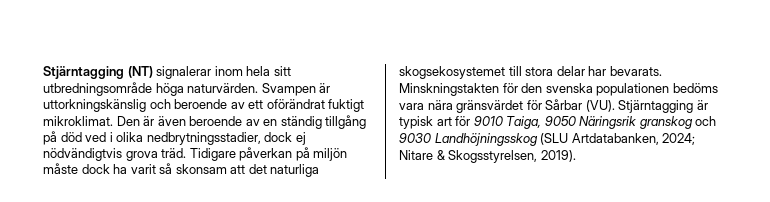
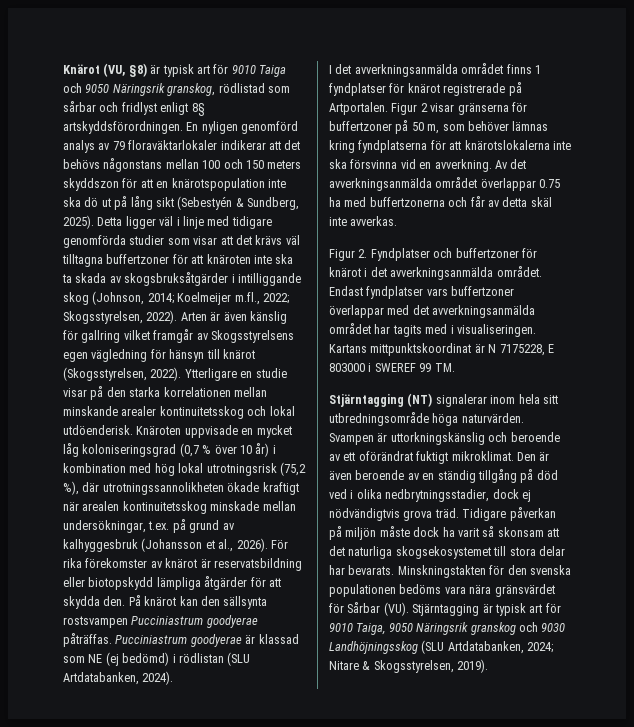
(43, 72) none -> [63,63,286,77] [63,83,290,96] [63,101,205,116] [63,121,299,134] [63,140,301,153] [63,158,302,172] [63,178,286,191] [63,196,299,210] [63,215,272,229] [63,235,300,248] [62,254,294,267] [62,272,301,286] [63,291,289,305] [63,310,287,324] [63,329,294,343] [63,349,255,362] [63,367,287,381] [63,386,267,400] [63,406,295,419] [63,425,292,438] [63,443,276,457] [63,462,306,476] [63,481,299,495] [63,501,296,514] [63,519,235,533] [63,538,288,552] [63,558,302,571] [63,576,281,590] [63,595,268,609] [63,615,258,628] [63,633,299,647] [63,652,251,666] [63,671,174,685] [329,63,541,77] [329,82,522,96] [329,102,527,115] [329,120,549,134] [329,140,571,153] [329,159,527,172] [329,177,561,191] [329,196,552,207] [329,216,398,226] [329,248,537,261] [329,266,542,280] [329,286,515,299] [329,305,536,318] [329,323,536,337] [329,343,554,356] [329,363,455,372] Knärot (VU, §8) är typisk art för 9010 Taiga och 9050 Näringsrik granskog, rödlistad som sårbar och fridlyst enligt 8§ artskyddsförordningen. En nyligen genomförd analys av 79 floraväktarlokaler indikerar att det behövs någonstans mellan 100 och 150 meters skyddszon för att en knärotspopulation inte ska dö ut på lång sikt (Sebestyén & Sundberg, 2025). Detta ligger väl i linje med tidigare genomförda studier som visar att det krävs väl tilltagna buffertzoner för att knäroten inte ska ta skada av skogsbruksåtgärder i intilliggande skog (Johnson, 2014; Koelmeijer m.fl., 2022; Skogsstyrelsen, 2022). Arten är även känslig för gallring vilket framgår av Skogsstyrelsens egen vägledning för hänsyn till knärot (Skogsstyrelsen, 2022). Ytterligare en studie visar på den starka korrelationen mellan minskande arealer kontinuitetsskog och lokal utdöenderisk. Knäroten uppvisade en mycket låg koloniseringsgrad (0,7 % över 10 år) i kombination med hög lokal utrotningsrisk (75,2 %), där utrotningssannolikheten ökade kraftigt när arealen kontinuitetsskog minskade mellan undersökningar, t.ex. på grund av kalhyggesbruk (Johansson et al., 2026). För rika förekomster av knärot är reservatsbildning eller biotopskydd lämpliga åtgärder för att skydda den. På knärot kan den sällsynta rostsvampen Pucciniastrum goodyerae påträffas. Pucciniastrum goodyerae är klassad som NE (ej bedömd) i rödlistan (SLU Artdatabanken, 2024). // I det avverkningsanmälda området finns 1 fyndplatser för knärot registrerade på Artportalen. Figur 2 visar gränserna för buffertzoner på 50 m, som behöver lämnas kring fyndplatserna för att knärotslokalerna inte ska försvinna vid en avverkning. Av det avverkningsanmälda området överlappar 0.75 ha med buffertzonerna och får av detta skäl inte avverkas. // Figur 2. Fyndplatser och buffertzoner för knärot i det avverkningsanmälda området. Endast fyndplatser vars buffertzoner överlappar med det avverkningsanmälda området har tagits med i visualiseringen. Kartans mittpunktskoordinat är N 7175228, E 803000 i SWEREF 99 TM. //

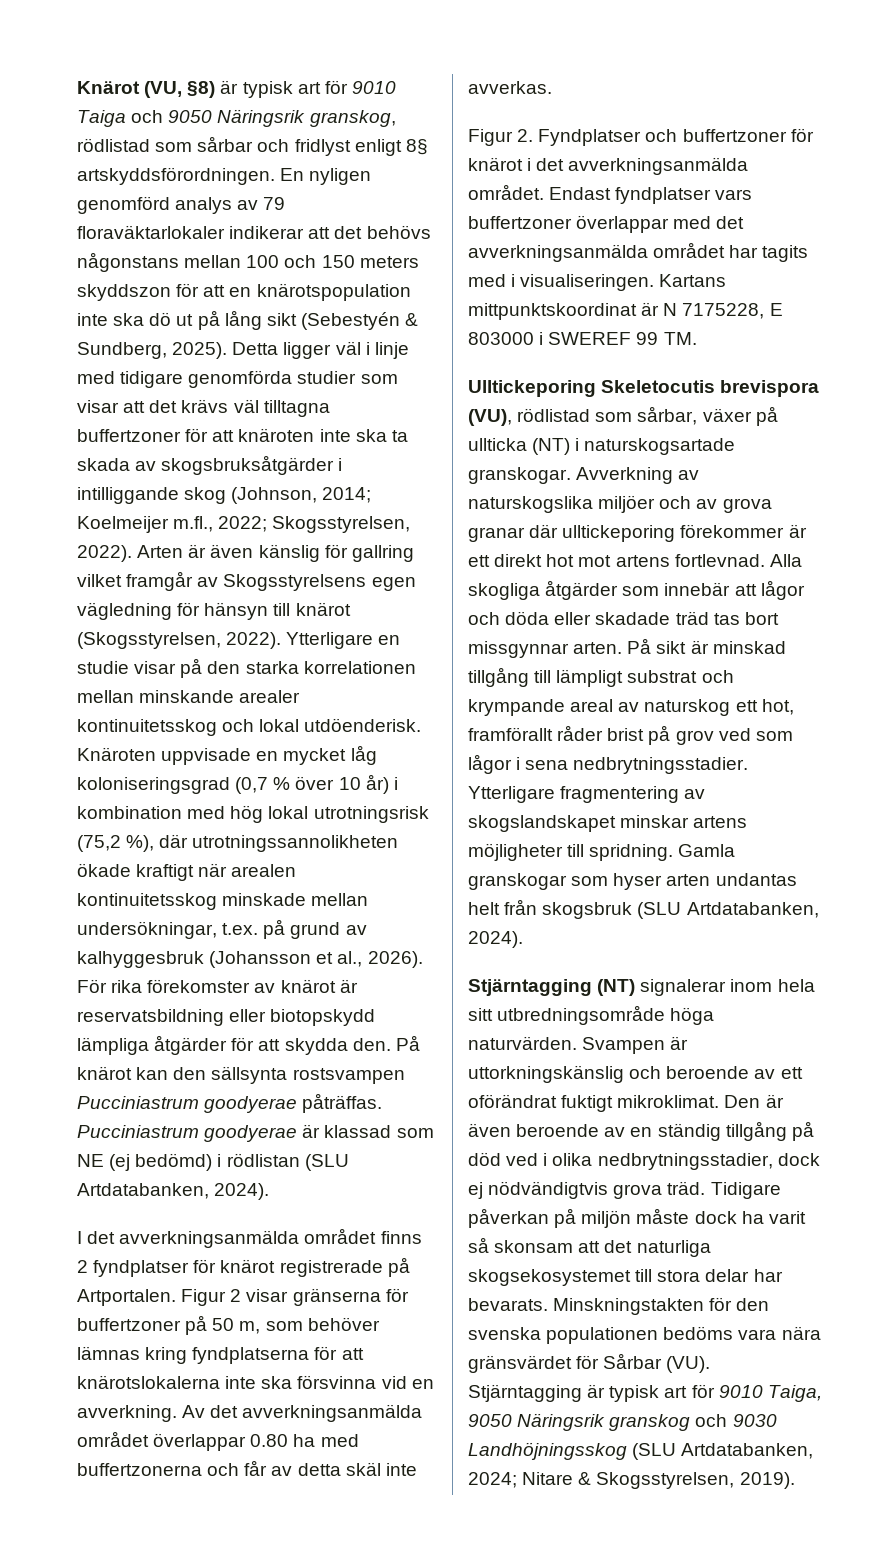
[534,65,541,74] 1 -> [77,1260,88,1273] 2
[539,179,561,188] 0.75 -> [250,1434,289,1447] 0.80
(455, 367) none -> [468,380,820,397] [468,406,778,426] [468,438,736,455] [468,467,700,484] [468,495,772,513] [468,524,807,542] [468,554,802,567] [468,580,805,600] [468,611,779,625] [468,638,786,658] [468,667,734,687] [468,699,794,716] [468,725,793,745] [468,754,749,774] [468,786,706,803] [468,815,748,832] [468,843,736,861] [468,873,797,890] [468,899,819,919] [468,931,523,948] // Ulltickeporing Skeletocutis brevispora (VU), rödlistad som sårbar, växer på ullticka (NT) i naturskogsartade granskogar. Avverkning av naturskogslika miljöer och av grova granar där ulltickeporing förekommer är ett direkt hot mot artens fortlevnad. Alla skogliga åtgärder som innebär att lågor och döda eller skadade träd tas bort missgynnar arten. På sikt är minskad tillgång till lämpligt substrat och krympande areal av naturskog ett hot, framförallt råder brist på grov ved som lågor i sena nedbrytningsstadier. Ytterligare fragmentering av skogslandskapet minskar artens möjligheter till spridning. Gamla granskogar som hyser arten undantas helt från skogsbruk (SLU Artdatabanken, 2024).

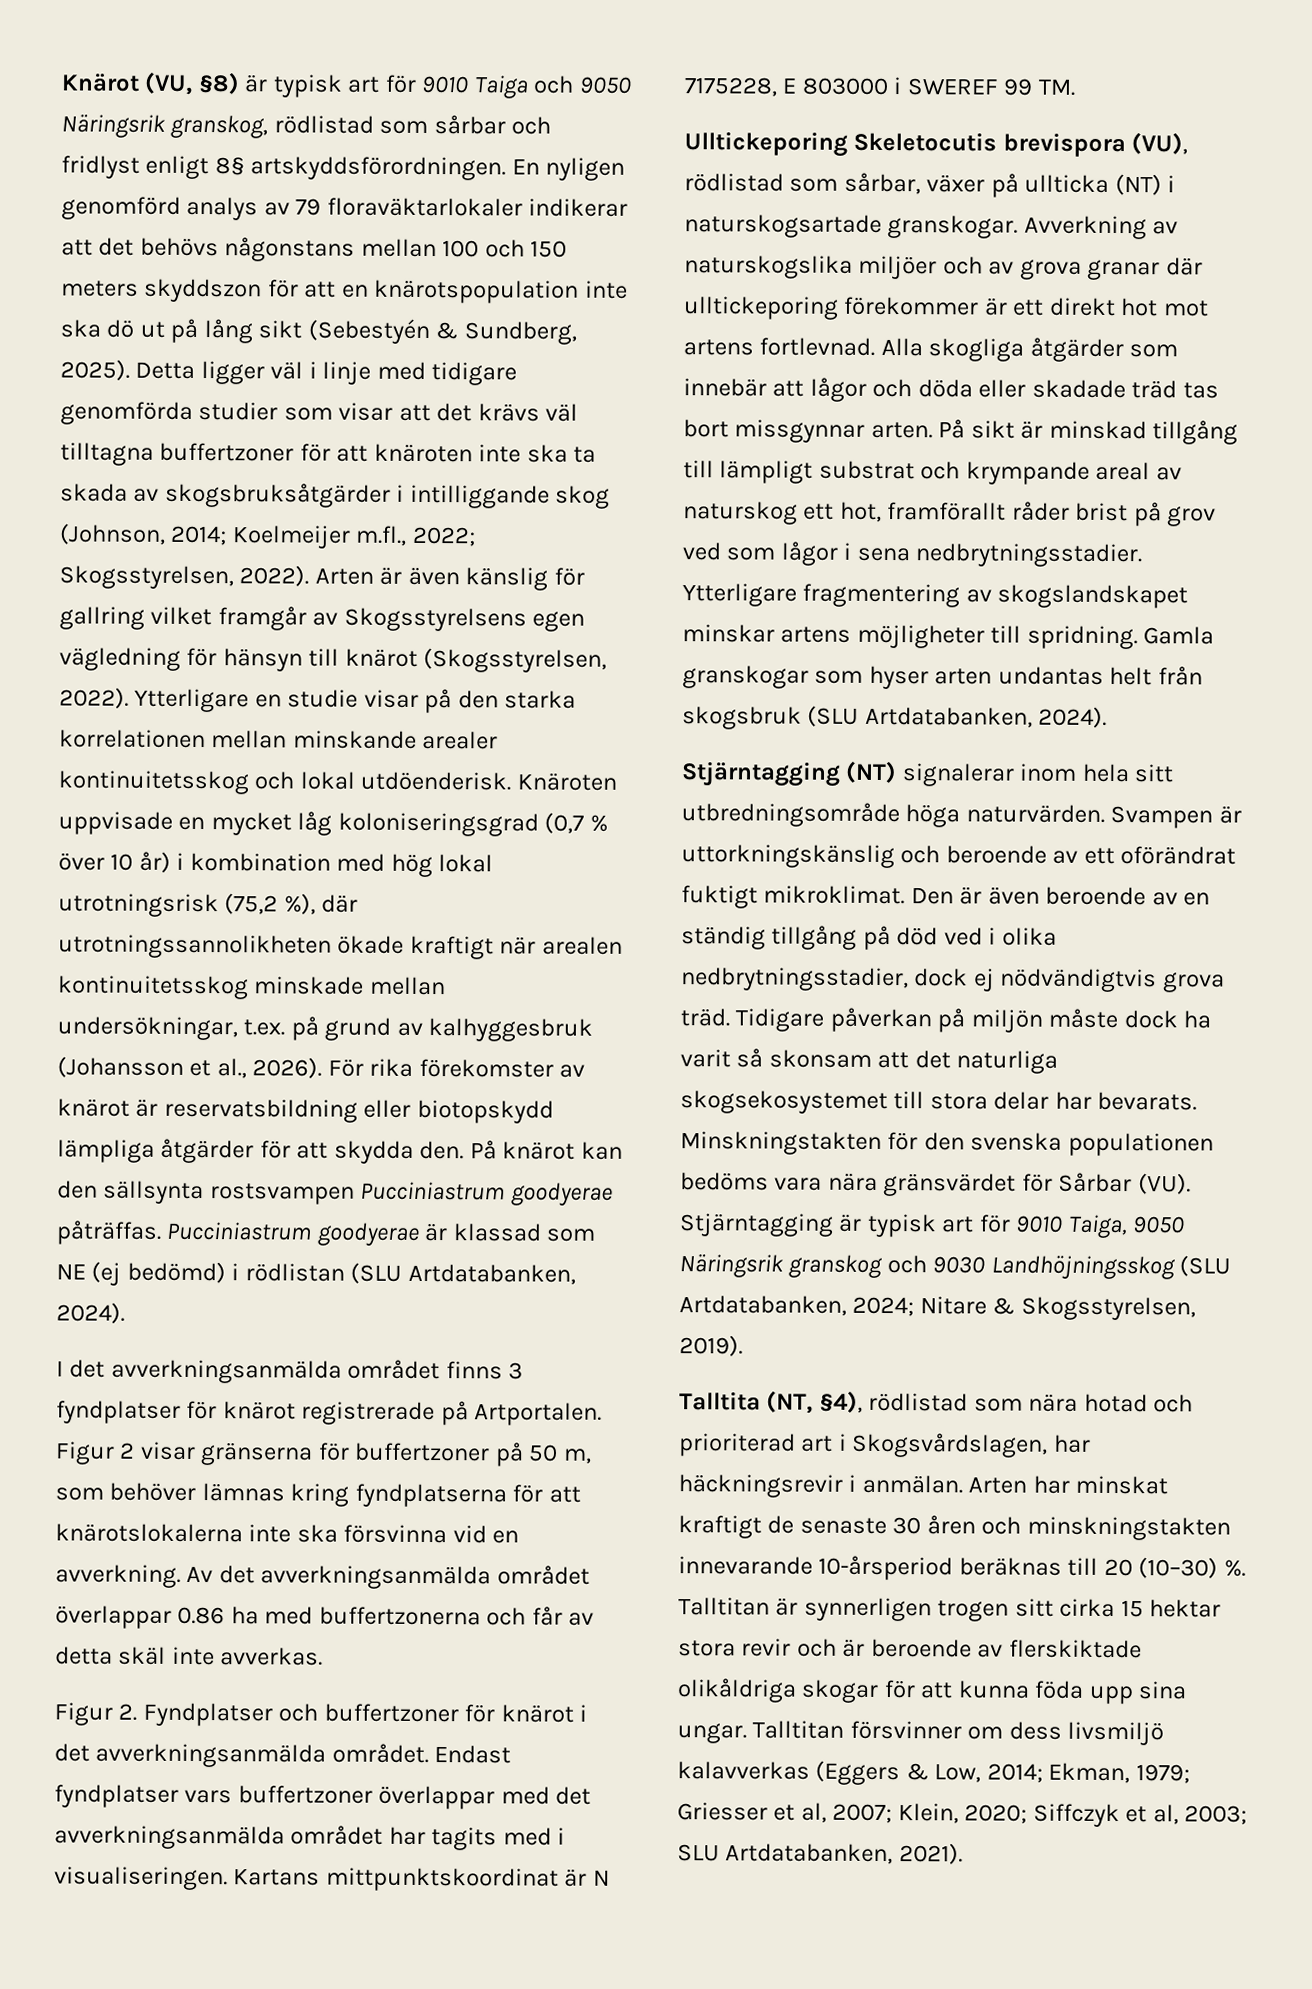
[77,1260,88,1273] 2 -> [508,1362,524,1380] 3
[250,1434,289,1447] 0.80 -> [177,1606,226,1625] 0.86
(795, 1480) none -> [679,1390,1194,1414] [678,1432,1091,1458] [678,1474,1169,1498] [678,1515,1231,1541] [678,1555,1246,1581] [678,1597,1222,1622] [678,1638,1142,1659] [677,1678,1188,1705] [677,1720,1165,1746] [677,1760,1190,1786] [677,1802,1248,1828] [677,1843,963,1865] // Talltita (NT, §4), rödlistad som nära hotad och prioriterad art i Skogsvårdslagen, har häckningsrevir i anmälan. Arten har minskat kraftigt de senaste 30 åren och minskningstakten innevarande 10-årsperiod beräknas till 20 (10–30) %. Talltitan är synnerligen trogen sitt cirka 15 hektar stora revir och är beroende av flerskiktade olikåldriga skogar för att kunna föda upp sina ungar. Talltitan försvinner om dess livsmiljö kalavverkas (Eggers & Low, 2014; Ekman, 1979; Griesser et al, 2007; Klein, 2020; Siffczyk et al, 2003; SLU Artdatabanken, 2021).

